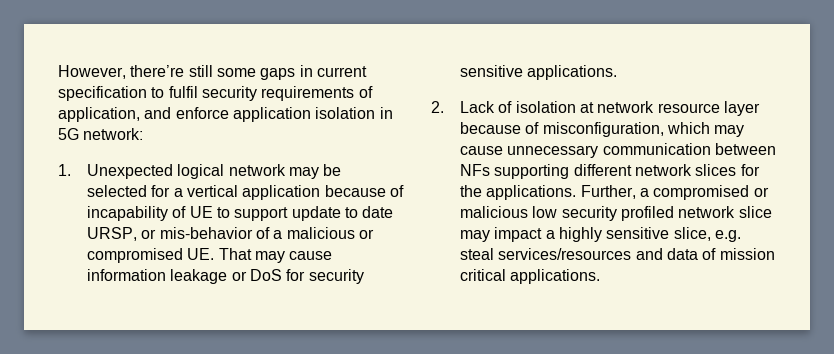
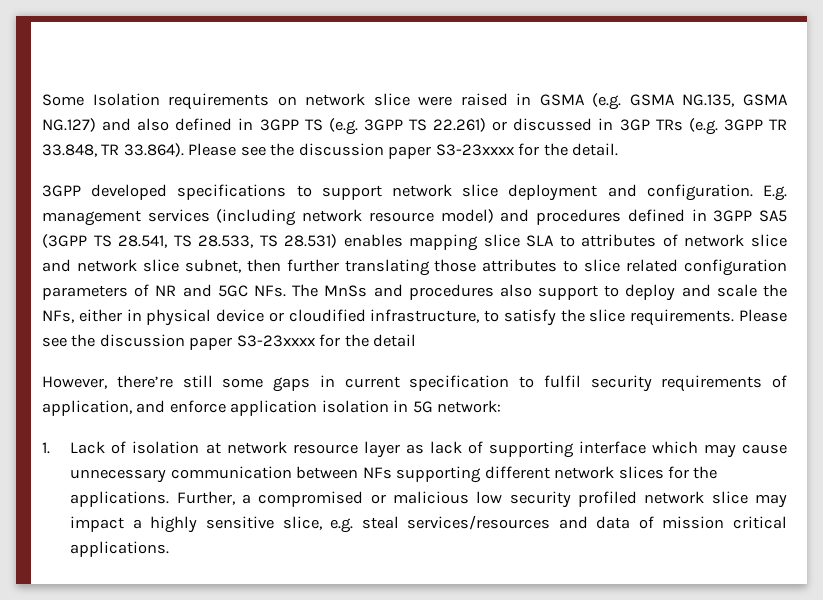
(58, 72) none -> [42,93,789,110] [42,118,787,135] [42,143,619,159] [42,184,788,201] [42,209,788,226] [42,234,787,251] [42,259,787,276] [42,284,787,301] [42,309,787,326] [42,334,417,350] Some Isolation requirements on network slice were raised in GSMA (e.g. GSMA NG.135, GSMA NG.127) and also defined in 3GPP TS (e.g. 3GPP TS 22.261) or discussed in 3GP TRs (e.g. 3GPP TR 33.848, TR 33.864). Please see the discussion paper S3-23xxxx for the detail. // 3GPP developed specifications to support network slice deployment and configuration. E.g. management services (including network resource model) and procedures defined in 3GPP SA5 (3GPP TS 28.541, TS 28.533, TS 28.531) enables mapping slice SLA to attributes of network slice and network slice subnet, then further translating those attributes to slice related configuration parameters of NR and 5GC NFs. The MnSs and procedures also support to deploy and scale the NFs, either in physical device or cloudified infrastructure, to satisfy the slice requirements. Please see the discussion paper S3-23xxxx for the detail //
[87,164,342,179] [87,185,404,200] [87,206,394,221] [87,227,374,241] [87,248,333,263] [87,269,364,284] [460,65,618,80] [431,101,444,113] Unexpected logical network may be selected for a vertical application because of incapability of UE to support update to date URSP, or mis-behavior of a malicious or compromised UE. That may cause information leakage or DoS for security sensitive applications. // 2. -> (50, 448) none
[460,122,664,137] because of misconfiguration, -> [405,441,646,458] as lack of supporting interface

